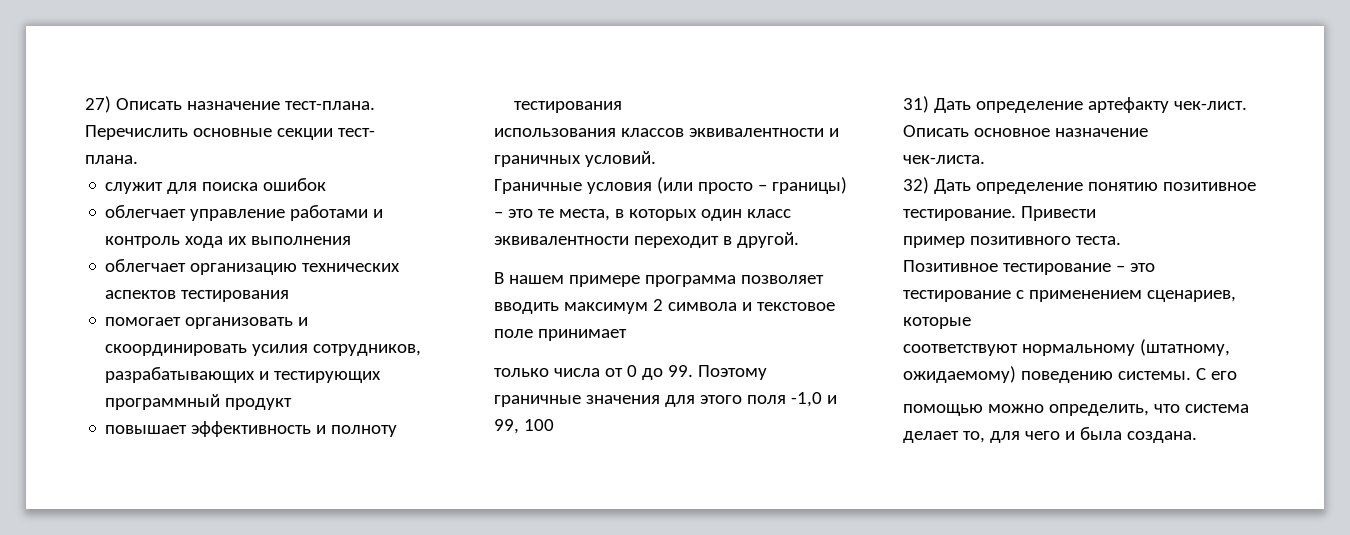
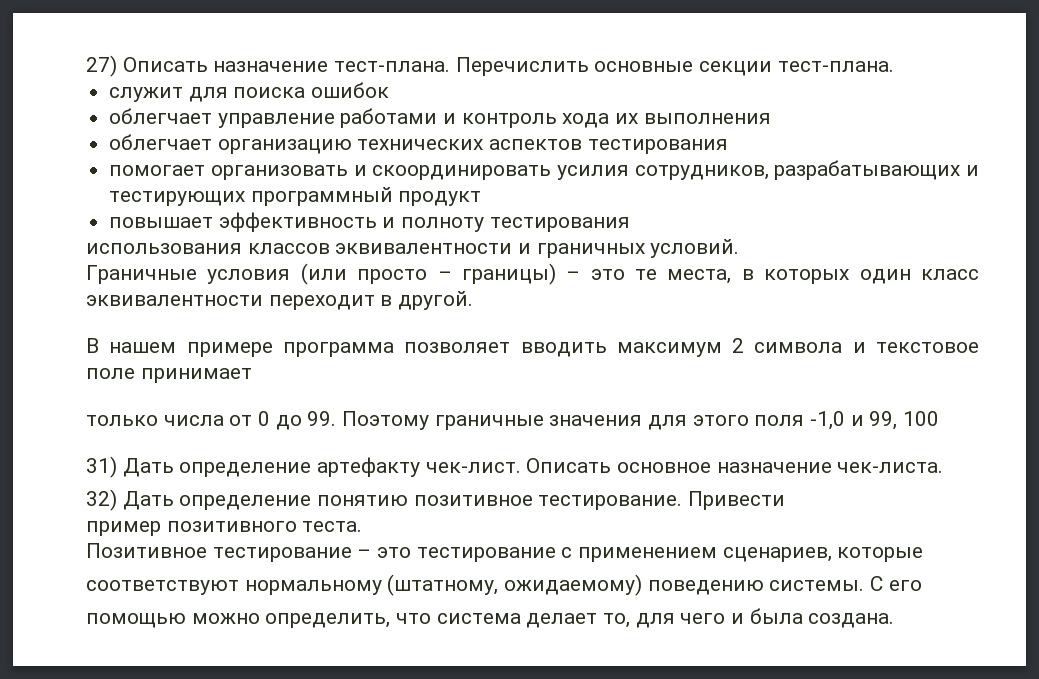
[337,128,375,137] [85,155,138,164] тест- // плана. -> [777,61,894,72] тест-плана.
(1148, 132) // -> (832, 467) none

